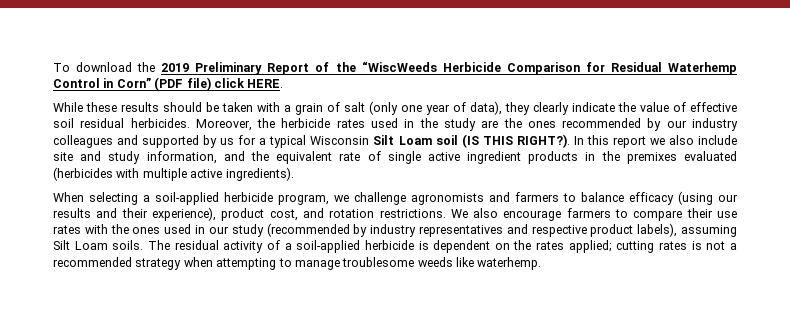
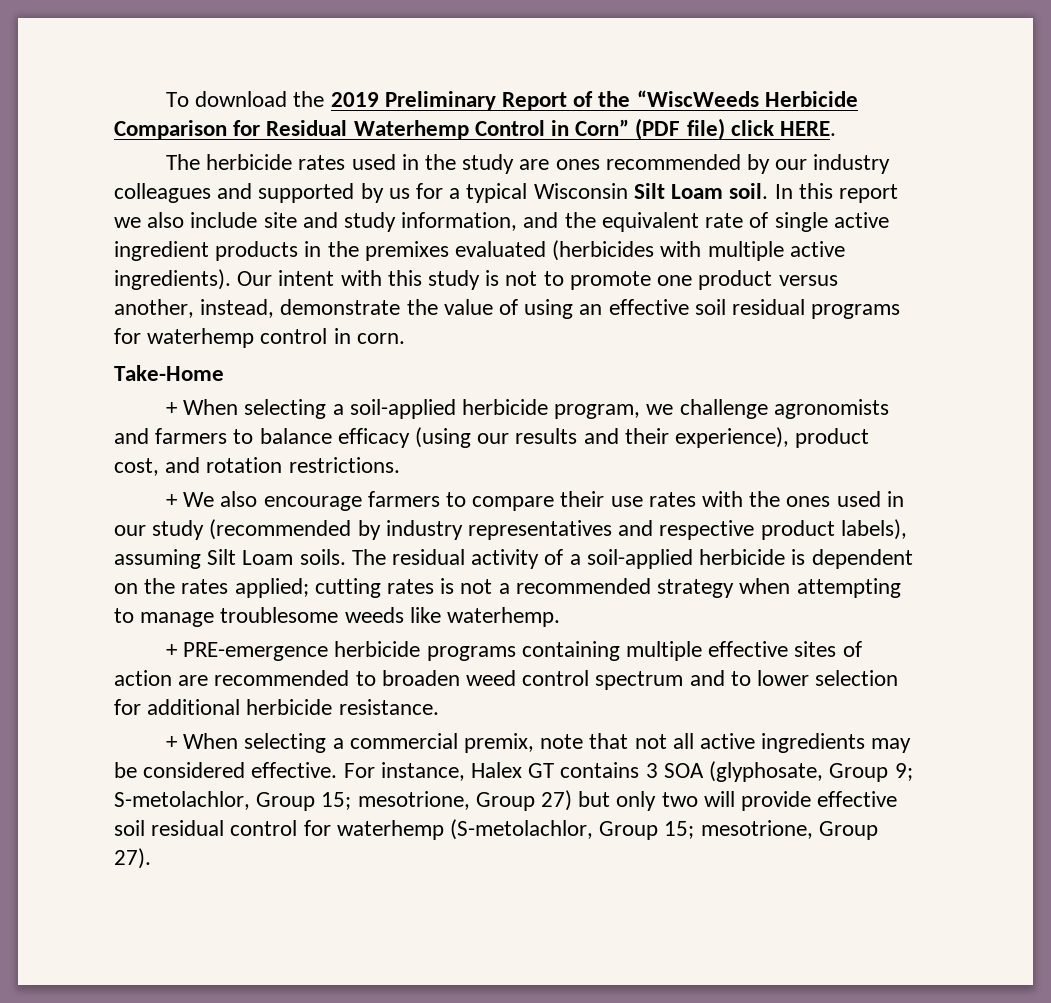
[53,101,737,115] [53,118,276,131] While these results should be taken with a grain of salt (only one year of data), they clearly indicate the value of effective soil residual herbicides. Moreover, the -> [165,154,200,170] The
[503,118,522,128] the -> (550, 164) none
[435,134,570,148] soil (IS THIS RIGHT?). -> [729,183,769,199] soil.
(294, 174) // -> [237,270,838,290] [114,299,901,319] [114,328,405,348] [114,365,224,381] [165,402,177,415] Our intent with this study is not to promote one product versus another, instead, demonstrate the value of using an effective soil residual programs for waterhemp control in corn. // Take-Home // +
(446, 213) none -> [165,494,177,507] // +
(542, 263) none -> [165,641,862,661] [114,670,899,690] [114,699,439,715] [165,733,912,753] [114,761,913,782] [114,790,898,811] [114,819,878,840] [114,848,151,869] // + PRE-emergence herbicide programs containing multiple effective sites of action are recommended to broaden weed control spectrum and to lower selection for additional herbicide resistance. // + When selecting a commercial premix, note that not all active ingredients may be considered effective. For instance, Halex GT contains 3 SOA (glyphosate, Group 9; S-metolachlor, Group 15; mesotrione, Group 27) but only two will provide effective soil residual control for waterhemp (S-metolachlor, Group 15; mesotrione, Group 27).

